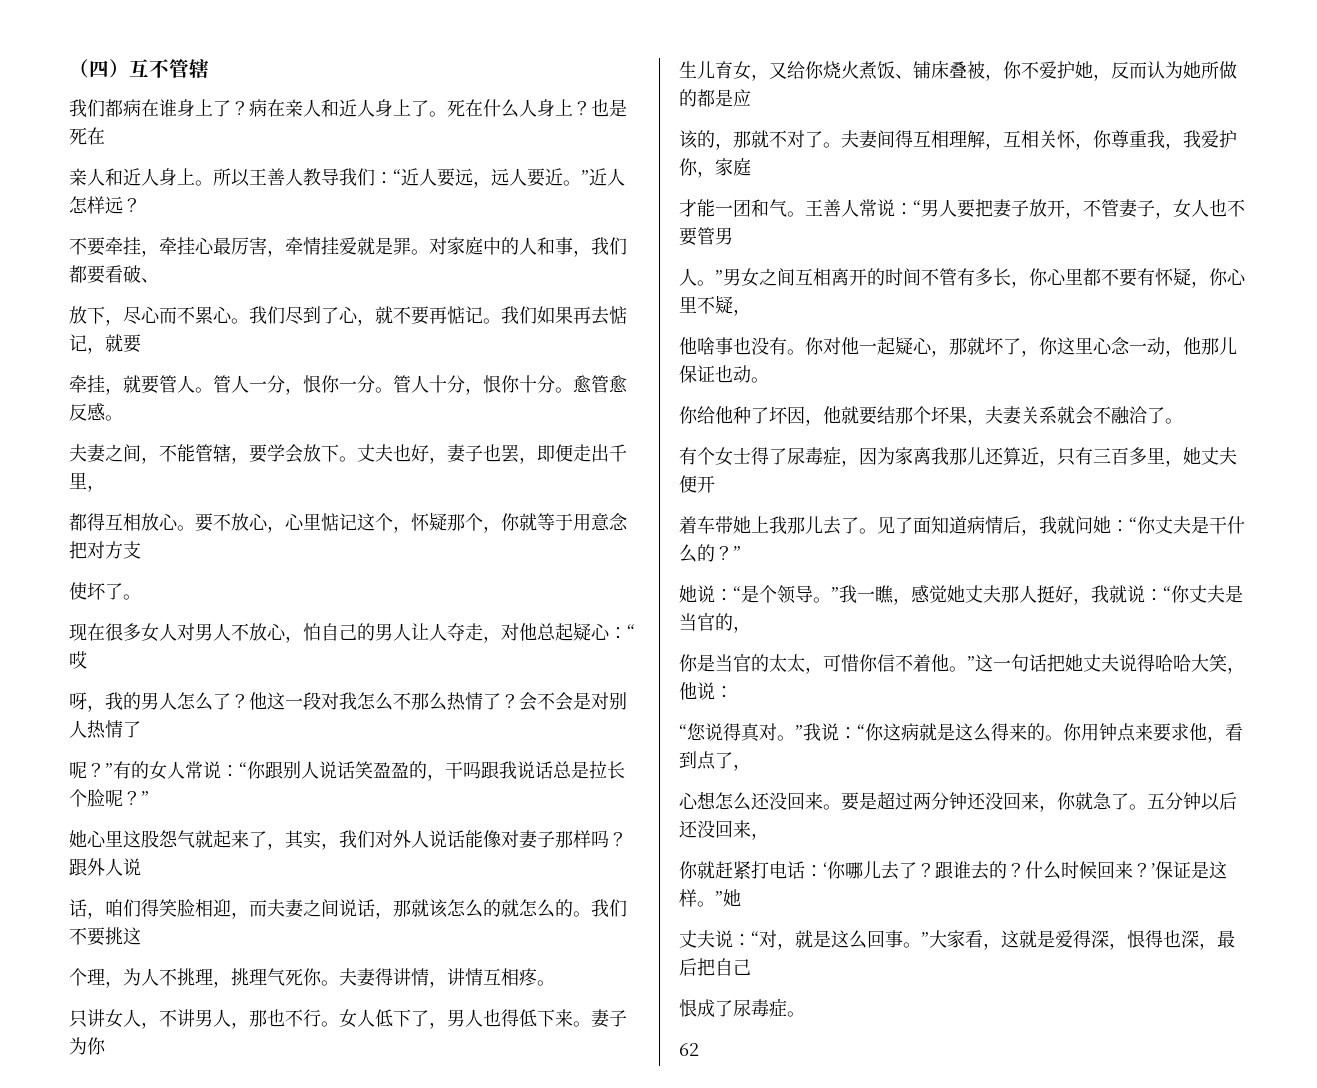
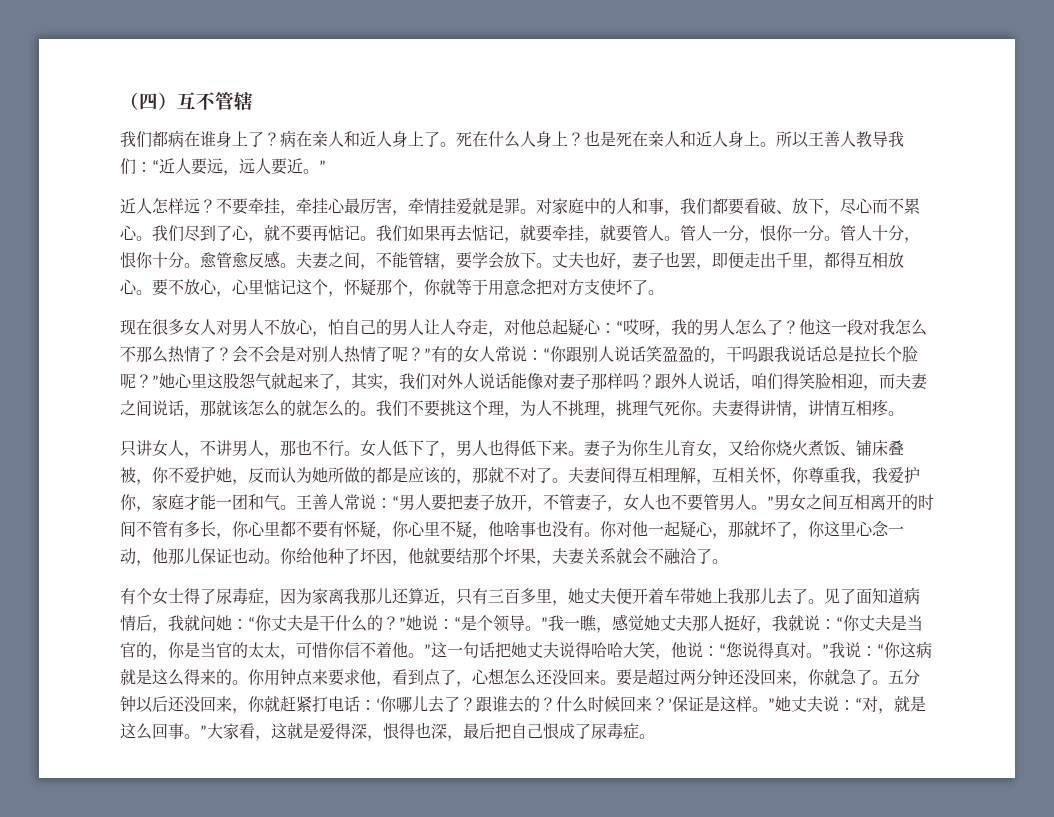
(105, 136) // -> (648, 139) none
(589, 177) none -> (326, 166) //
(141, 205) // -> (216, 206) none
(159, 280) // -> (792, 212) none
(141, 343) // -> (552, 233) none
(123, 418) // -> (296, 265) none
(105, 488) // -> (824, 267) none
(141, 550) // -> (600, 287) none
(87, 660) // -> (639, 327) none
(141, 729) // -> (392, 354) none
(149, 798) // -> (159, 381) none
(141, 867) // -> (719, 381) none
(141, 936) // -> (472, 408) none
(106, 1046) // -> (649, 448) none
(751, 98) // -> (424, 475) none
(751, 167) // -> (184, 502) none
(733, 236) // -> (735, 502) none
(751, 312) // -> (488, 536) none
(769, 380) // -> (280, 561) none
(715, 484) // -> (648, 596) none
(741, 553) // -> (406, 623) none
(751, 629) // -> (168, 657) none
(733, 692) // -> (719, 651) none
(751, 767) // -> (472, 684) none
(769, 836) // -> (248, 711) none
(741, 898) // -> (791, 704) none
(751, 967) // -> (543, 730) none
[679,1043,699,1056] // 62 -> (655, 736) none

